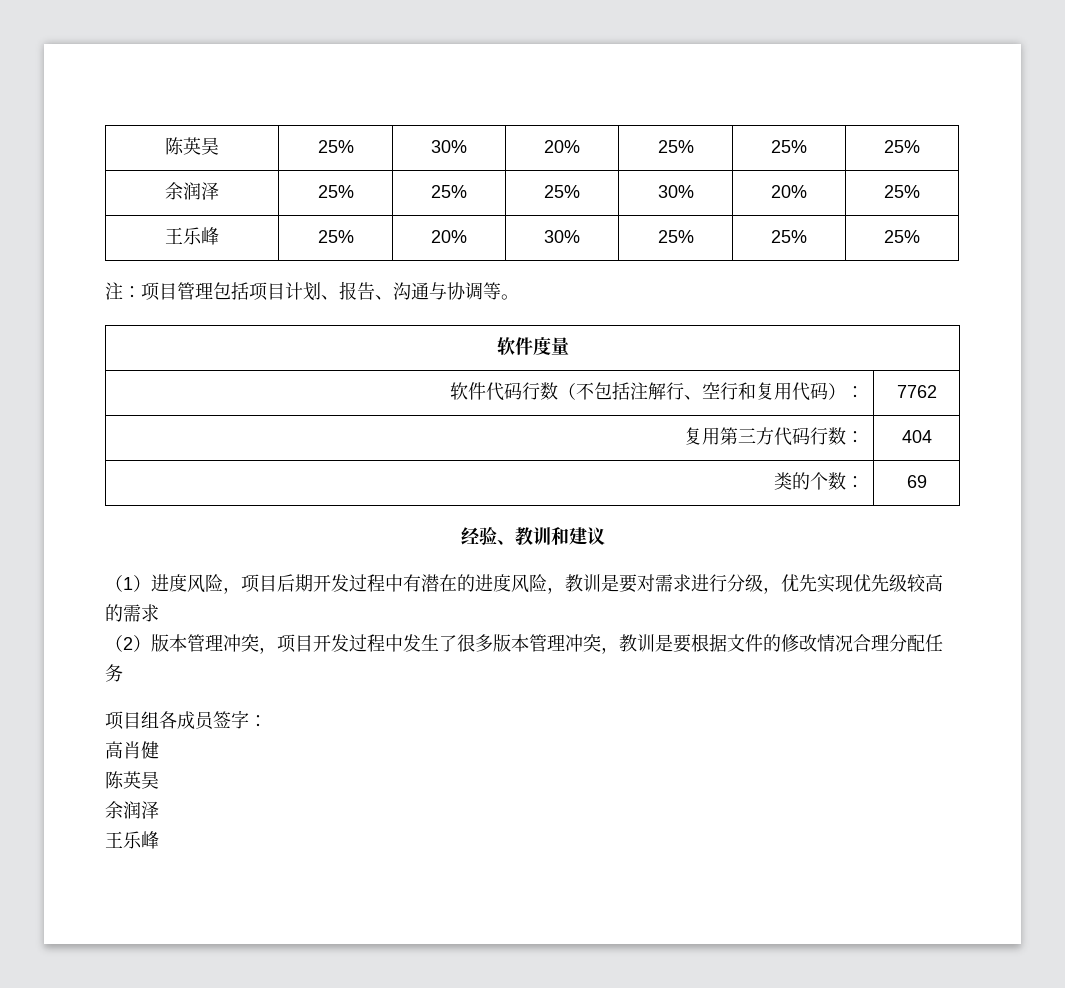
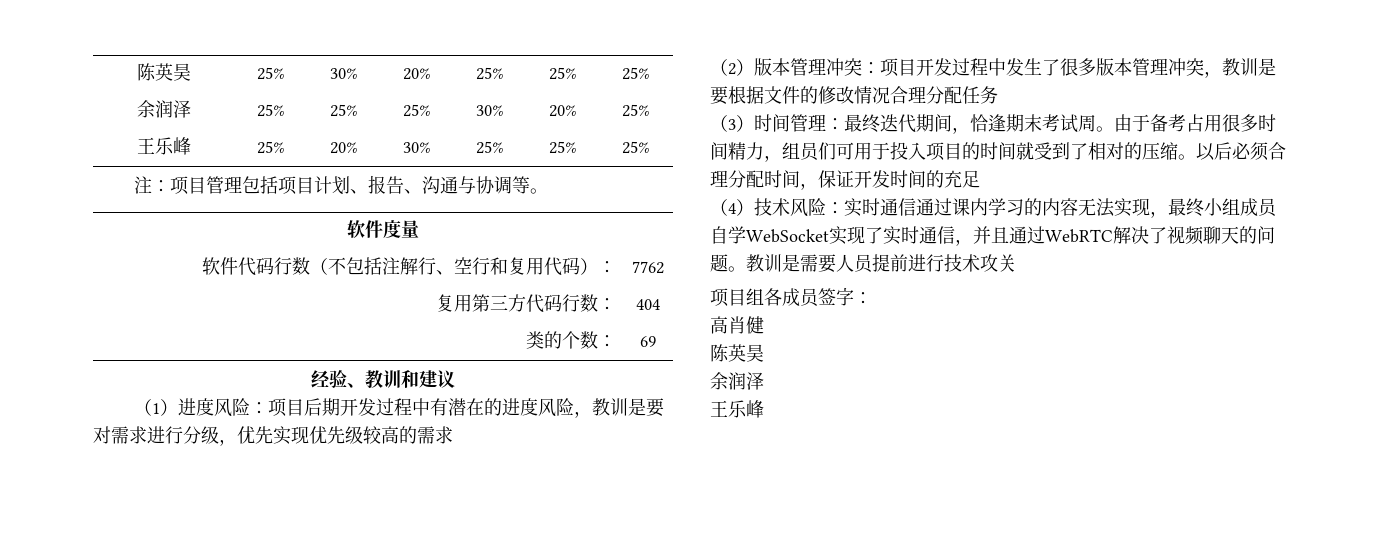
[223,587,241,594] ， -> [250,402,269,414] ：
[259,647,277,654] ， -> [862,62,880,74] ：
(123, 673) none -> [710,114,1276,134] [710,142,1286,162] [710,170,980,190] [710,198,1278,218] [710,226,1275,246] [710,254,1016,273] // （3）时间管理：最终迭代期间，恰逢期末考试周。由于备考占用很多时间精力，组员们可用于投入项目的时间就受到了相对的压缩。以后必须合理分配时间，保证开发时间的充足 // （4）技术风险：实时通信通过课内学习的内容无法实现，最终小组成员自学WebSocket实现了实时通信，并且通过WebRTC解决了视频聊天的问题。教训是需要人员提前进行技术攻关

